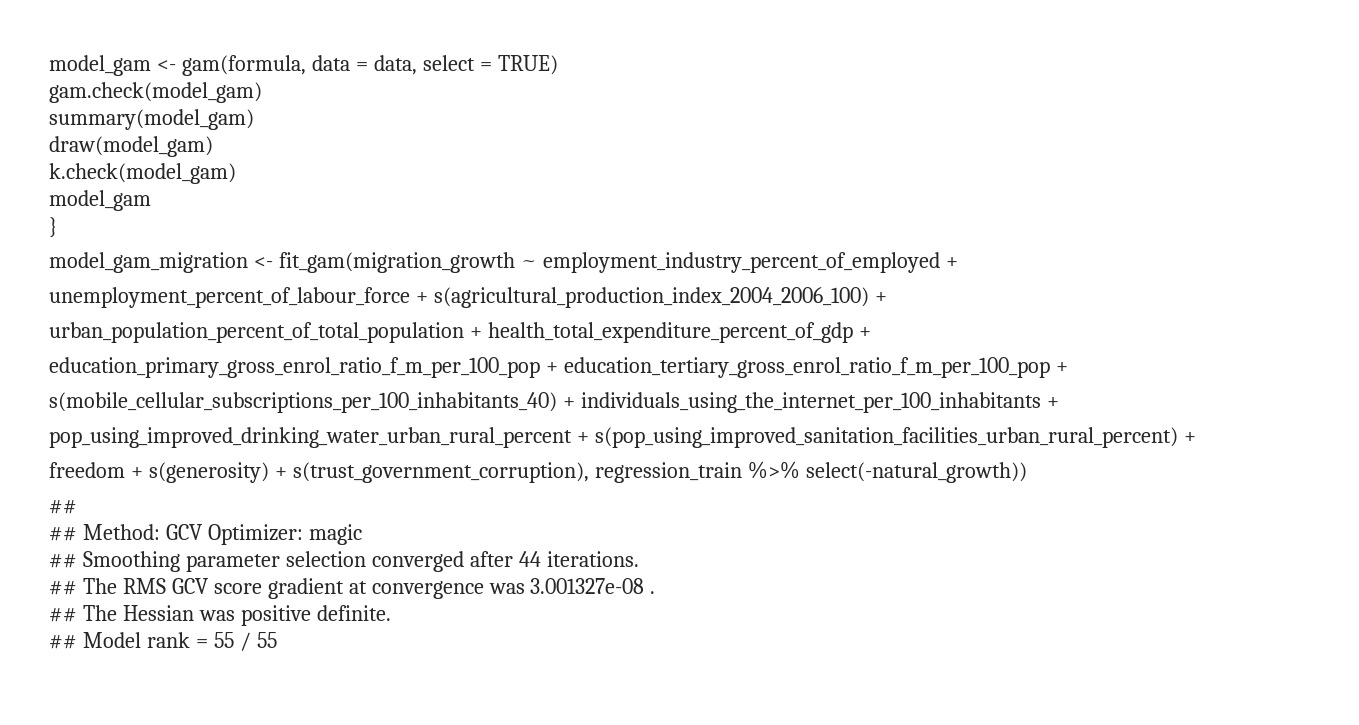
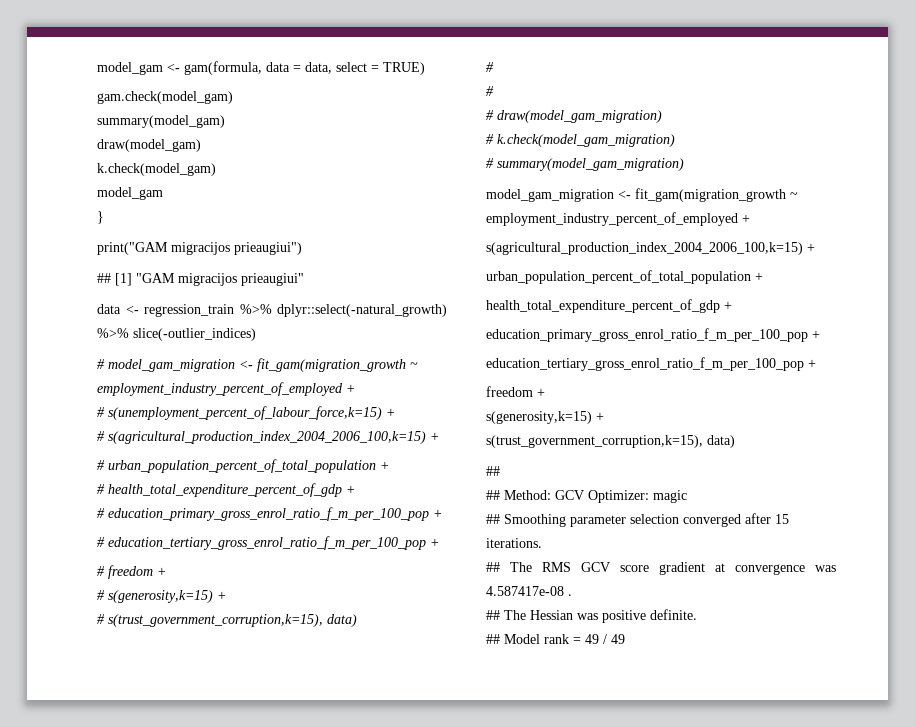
[49,252,958,273] [49,287,869,308] model_gam_migration <- fit_gam(migration_growth ~ employment_industry_percent_of_employed + // unemployment_percent_of_labour_force + s(agricultural_production_index_2004_2006_100) -> [97,242,302,255] [97,273,304,286] [97,304,447,317] [97,328,256,341] [97,358,418,372] [97,382,355,396] [97,406,395,420] [97,431,439,444] [97,459,389,473] [97,483,355,497] [97,507,442,521] [97,536,439,550] [97,565,166,579] [97,590,226,603] [97,614,357,627] [486,62,494,72] [486,86,494,96] [486,110,662,123] [486,134,675,147] [486,158,684,171] [486,188,798,202] [486,212,750,226] [486,242,803,255] print("GAM migracijos prieaugiui") // ## [1] "GAM migracijos prieaugiui" // data <- regression_train %>% dplyr::select(-natural_growth) %>% slice(-outlier_indices) // # model_gam_migration <- fit_gam(migration_growth ~ employment_industry_percent_of_employed + // # s(unemployment_percent_of_labour_force,k=15) + // # s(agricultural_production_index_2004_2006_100,k=15) + // # urban_population_percent_of_total_population + // # health_total_expenditure_percent_of_gdp + // # education_primary_gross_enrol_ratio_f_m_per_100_pop + // # education_tertiary_gross_enrol_ratio_f_m_per_100_pop + // # freedom + // # s(generosity,k=15) + // # s(trust_government_corruption,k=15), data) // # // # // # draw(model_gam_migration) // # k.check(model_gam_migration) // # summary(model_gam_migration) // model_gam_migration <- fit_gam(migration_growth ~ employment_industry_percent_of_employed + // s(agricultural_production_index_2004_2006_100,k=15)
(482, 332) none -> (763, 276) //
[563,357,1068,378] [49,392,1059,413] [49,427,1196,448] [49,461,1027,483] education_tertiary_gross_enrol_ratio_f_m_per_100_pop + // s(mobile_cellular_subscriptions_per_100_inhabitants_40) + individuals_using_the_internet_per_100_inhabitants + // pop_using_improved_drinking_water_urban_rural_percent + s(pop_using_improved_sanitation_facilities_urban_rural_percent) + // freedom + s(generosity) + s(trust_government_corruption), regression_train %>% select(-natural_growth)) -> [486,357,816,371] [486,386,545,397] [486,411,604,424] [486,435,735,448] // education_tertiary_gross_enrol_ratio_f_m_per_100_pop + // freedom + // s(generosity,k=15) + // s(trust_government_corruption,k=15), data)
[518,551,541,567] 44 -> [775,514,789,524] 15
[530,578,645,594] 3.001327e-08 -> [486,586,564,596] 4.587417e-08
[213,632,277,651] 55 / 55 -> [585,634,625,644] 49 / 49

